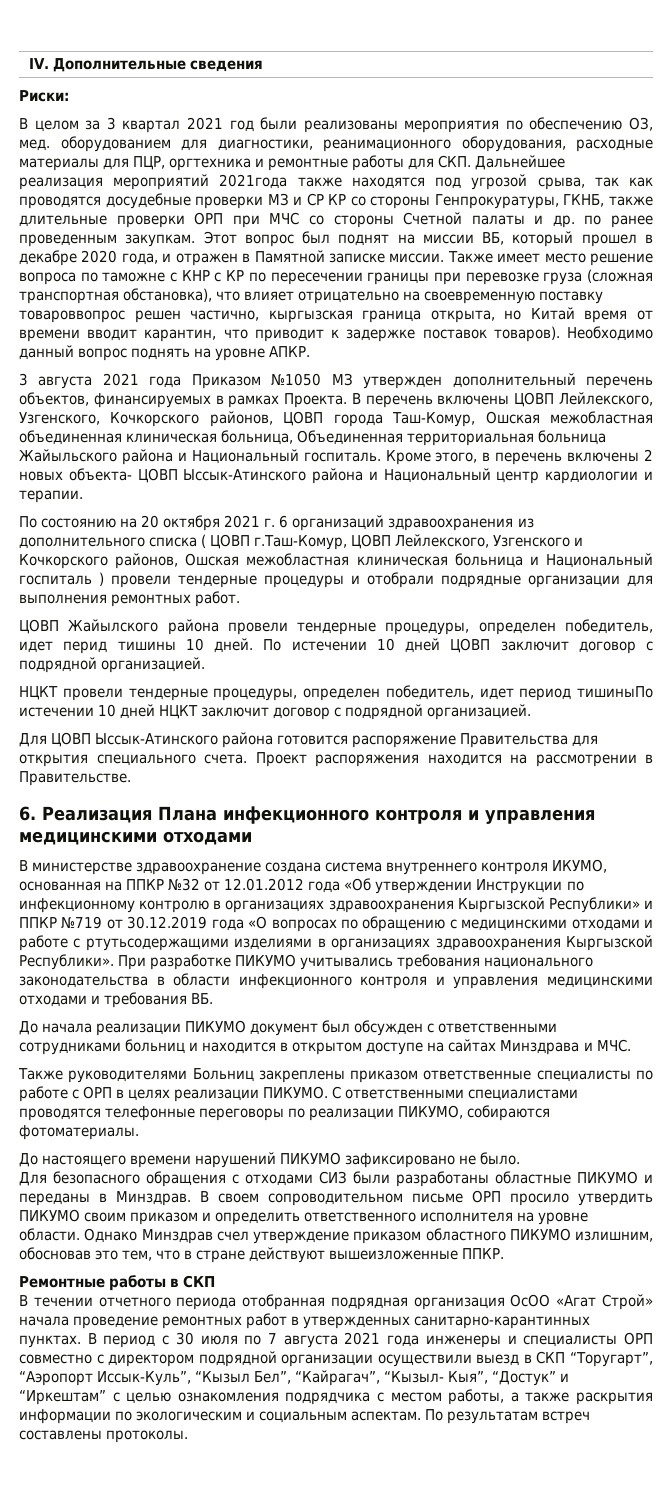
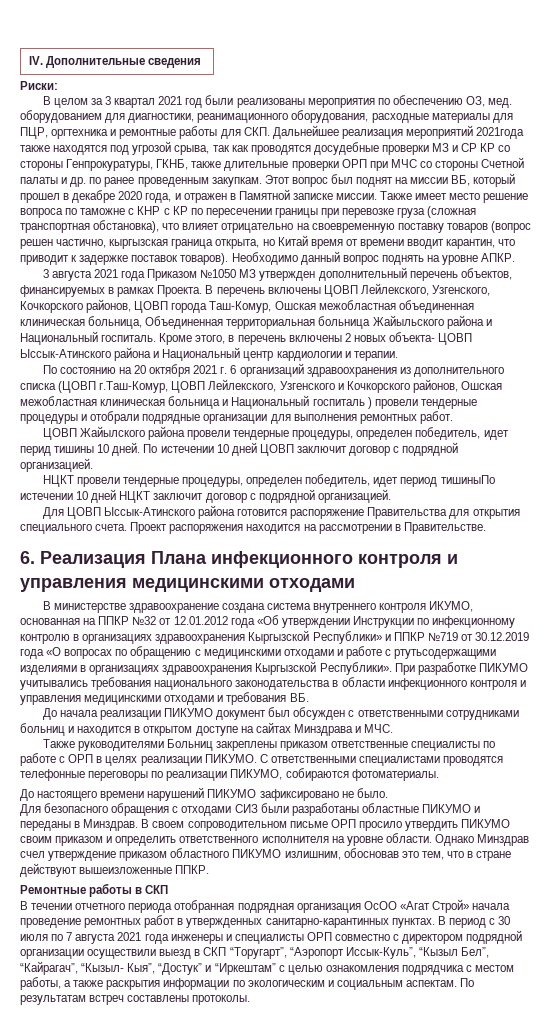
[19,310,125,323] товароввопрос -> [446,221,531,233] товаров (вопрос
[201,534,251,549] ( ЦОВП -> [58,381,97,393] (ЦОВП

